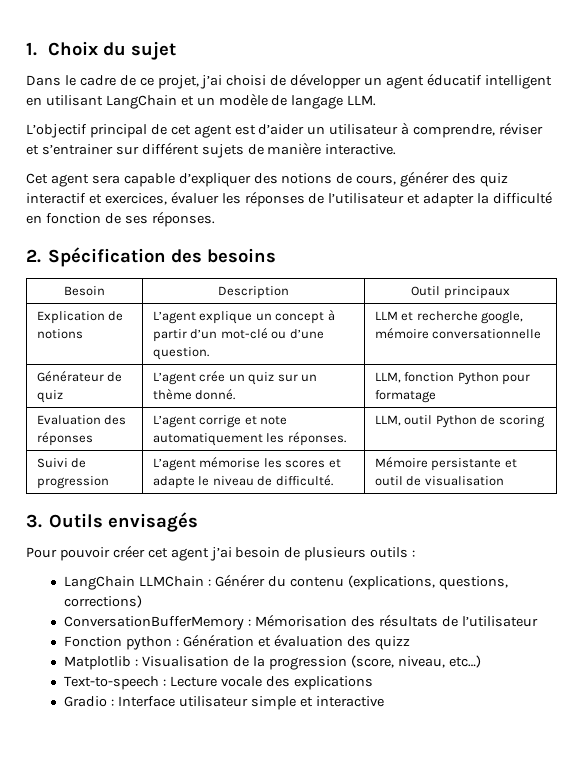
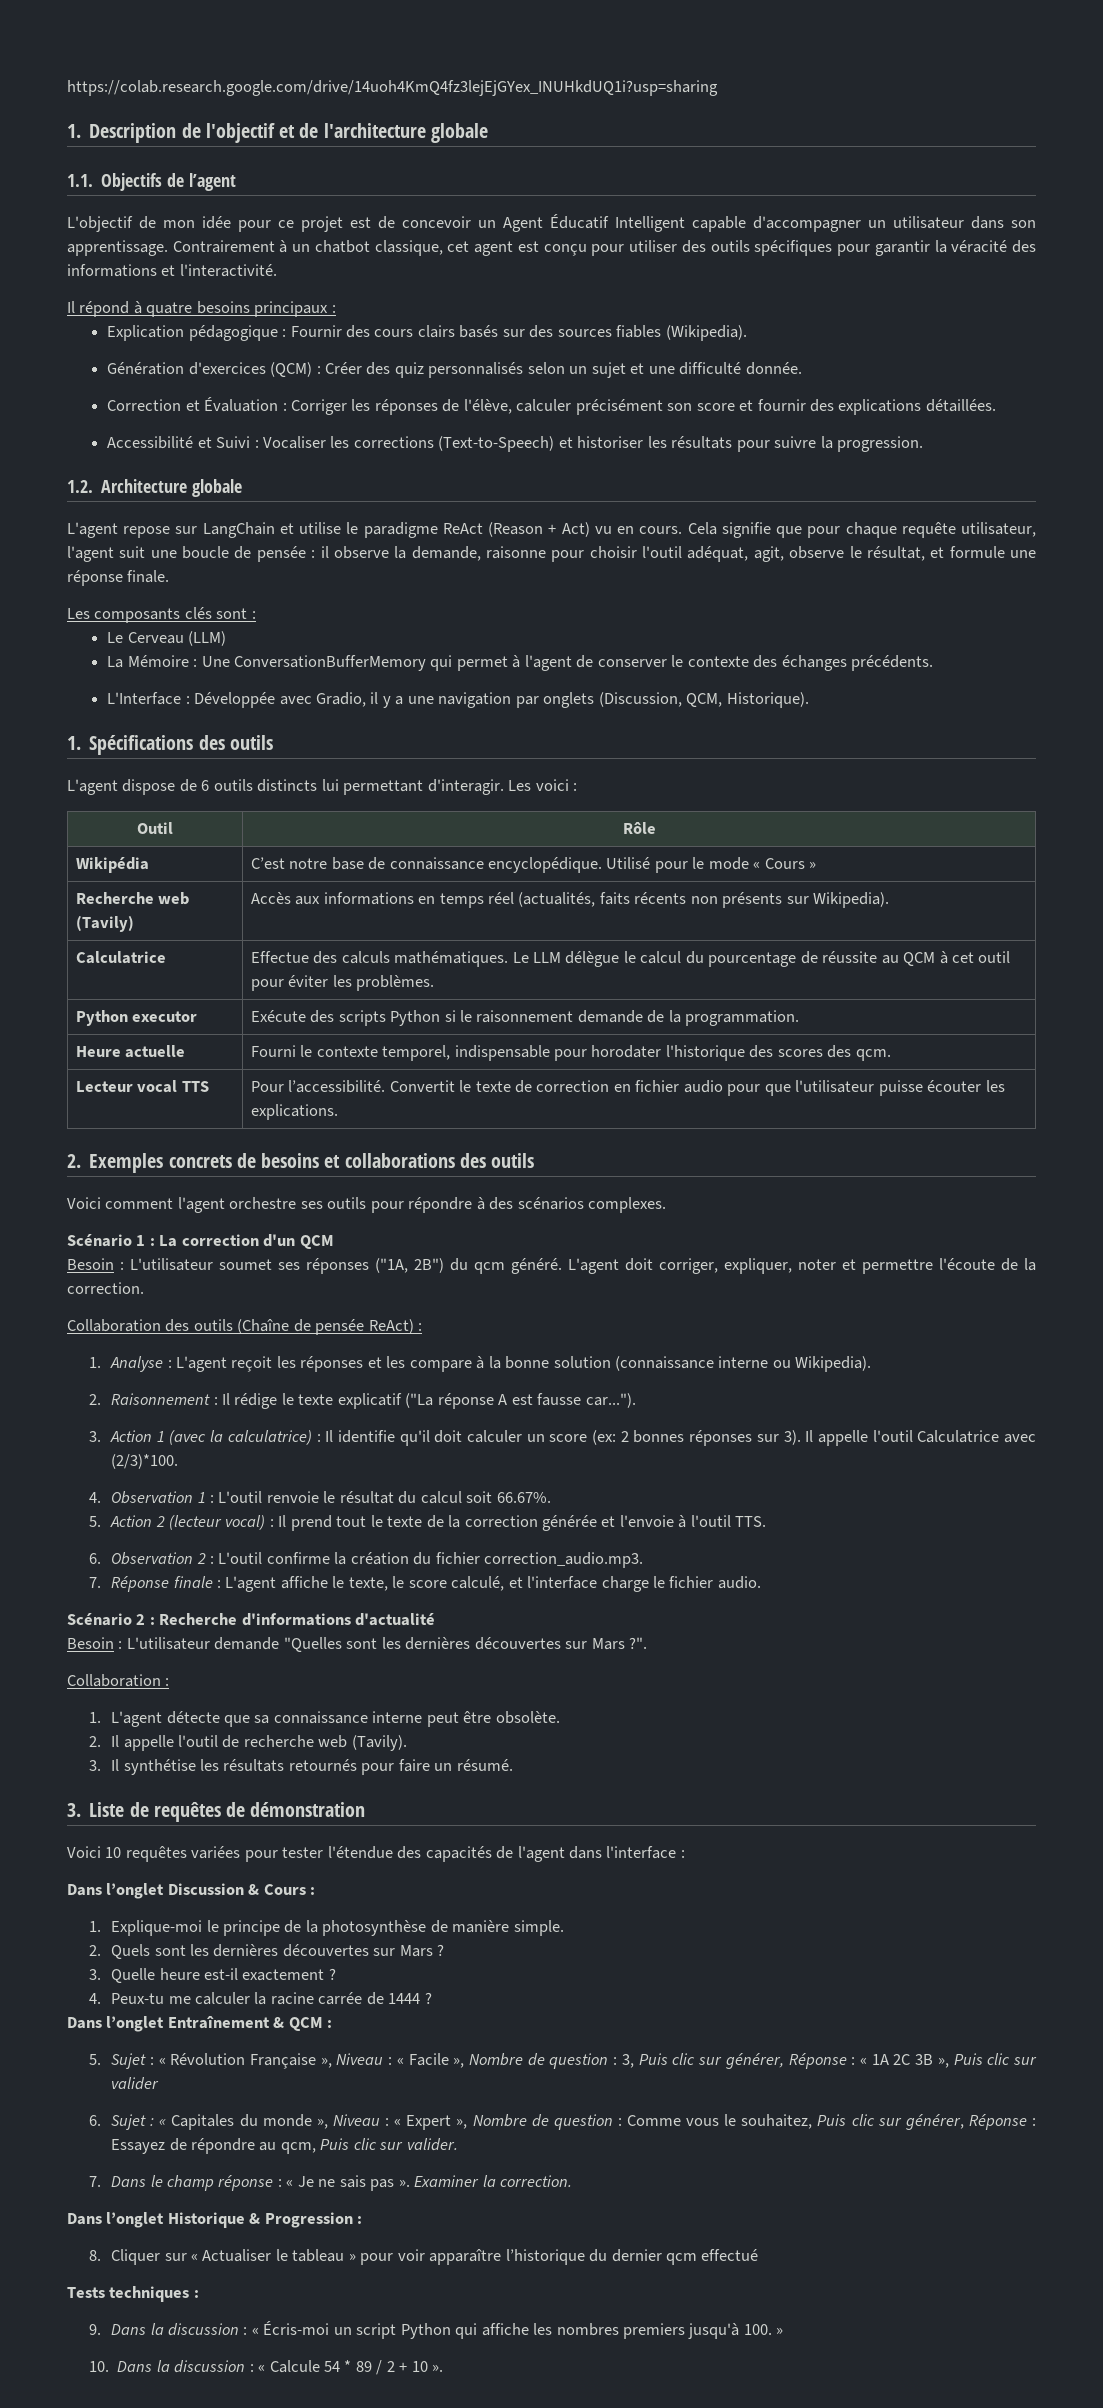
[26,41,177,60] [26,73,552,89] [26,93,377,109] [26,122,544,138] [26,142,397,158] [26,171,509,187] [26,191,553,207] [26,211,215,227] [26,247,277,267] [64,286,105,296] [218,286,289,299] [411,286,510,299] [36,311,124,324] [36,329,83,339] [152,310,335,324] [152,328,324,342] [152,347,209,360] [374,311,524,324] [374,328,542,339] [36,371,123,382] [36,390,63,403] [152,371,318,385] [152,389,236,400] [374,372,531,385] [374,390,436,403] [36,415,127,425] [36,432,93,446] [152,415,288,428] [152,432,346,446] [374,415,545,428] [36,458,87,468] [36,476,109,489] [152,457,341,471] [152,475,333,489] [374,457,517,471] [374,476,504,486] [26,512,199,532] [26,545,416,561] [64,574,508,590] [64,595,143,608] [64,614,538,630] [64,634,410,650] [64,655,481,670] [64,676,373,690] [64,696,384,710] 1. Choix du sujet // Dans le cadre de ce projet, j’ai choisi de développer un agent éducatif intelligent en utilisant LangChain et un modèle de langage LLM. // L’objectif principal de cet agent est d’aider un utilisateur à comprendre, réviser et s’entrainer sur différent sujets de manière interactive. // Cet agent sera capable d’expliquer des notions de cours, générer des quiz interactif et exercices, évaluer les réponses de l’utilisateur et adapter la difficulté en fonction de ses réponses. // 2. Spécification des besoins // Besoin | Description | Outil principaux // Explication de notions | L’agent explique un concept à partir d’un mot-clé ou d’une question. | LLM et recherche google, mémoire conversationnelle // Générateur de quiz | L’agent crée un quiz sur un thème donné. | LLM, fonction Python pour formatage // Evaluation des réponses | L’agent corrige et note automatiquement les réponses. | LLM, outil Python de scoring // Suivi de progression | L’agent mémorise les scores et adapte le niveau de difficulté. | Mémoire persistante et outil de visualisation // 3. Outils envisagés // Pour pouvoir créer cet agent j’ai besoin de plusieurs outils : // LangChain LLMChain : Générer du contenu (explications, questions, corrections) // ConversationBufferMemory : Mémorisation des résultats de l’utilisateur // Fonction python : Génération et évaluation des quizz // Matplotlib : Visualisation de la progression (score, niveau, etc…) // Text-to-speech : Lecture vocale des explications // Gradio : Interface utilisateur simple et interactive -> [67,80,718,96] [67,123,488,143] [67,173,236,191] [67,214,1036,232] [67,240,1036,256] [67,264,277,277] [67,301,336,317] [107,325,747,341] [107,362,802,378] [107,397,996,415] [107,436,924,452] [67,479,243,497] [67,522,1036,538] [67,546,1037,562] [67,570,170,586] [67,607,256,623] [107,631,227,646] [107,655,934,671] [107,692,809,708] [67,735,273,755] [67,779,578,795] [137,822,173,834] [622,821,656,834] [75,857,149,873] [250,857,817,873] [75,892,190,905] [75,915,134,932] [250,892,890,908] [75,951,166,964] [250,951,1011,967] [250,975,435,991] [75,1010,198,1026] [250,1010,800,1026] [75,1045,186,1058] [250,1045,891,1061] [75,1080,209,1093] [250,1080,1005,1096] [250,1104,338,1120] [67,1153,535,1173] [67,1197,667,1213] [67,1234,334,1249] [67,1258,1036,1274] [67,1282,144,1294] [67,1319,423,1335] [89,1356,872,1372] [89,1393,636,1409] [89,1430,1037,1446] [111,1454,179,1469] [89,1491,551,1504] [89,1515,767,1531] [89,1552,644,1568] [89,1576,761,1592] [67,1613,436,1626] [67,1637,648,1652] [67,1674,170,1687] [89,1711,560,1727] [89,1735,407,1751] [89,1759,513,1775] [67,1802,366,1822] [67,1846,685,1862] [67,1883,316,1899] [89,1920,564,1936] [89,1944,445,1959] [89,1968,336,1983] [89,1992,432,2005] [67,2015,333,2032] [89,2053,1038,2069] [111,2077,160,2090] [89,2114,1037,2130] [111,2138,458,2154] [89,2175,573,2191] [67,2212,363,2228] [89,2249,759,2265] [67,2286,199,2302] [89,2321,784,2339] [89,2360,444,2375] https://colab.research.google.com/drive/14uoh4KmQ4fz3lejEjGYex_INUHkdUQ1i?usp=sharing // 1. Description de l'objectif et de l'architecture globale // 1.1. Objectifs de l’agent // L'objectif de mon idée pour ce projet est de concevoir un Agent Éducatif Intelligent capable d'accompagner un utilisateur dans son apprentissage. Contrairement à un chatbot classique, cet agent est conçu pour utiliser des outils spécifiques pour garantir la véracité des informations et l'interactivité. // Il répond à quatre besoins principaux : // Explication pédagogique : Fournir des cours clairs basés sur des sources fiables (Wikipedia). // Génération d'exercices (QCM) : Créer des quiz personnalisés selon un sujet et une difficulté donnée. // Correction et Évaluation : Corriger les réponses de l'élève, calculer précisément son score et fournir des explications détaillées. // Accessibilité et Suivi : Vocaliser les corrections (Text-to-Speech) et historiser les résultats pour suivre la progression. // 1.2. Architecture globale // L'agent repose sur LangChain et utilise le paradigme ReAct (Reason + Act) vu en cours. Cela signifie que pour chaque requête utilisateur, l'agent suit une boucle de pensée : il observe la demande, raisonne pour choisir l'outil adéquat, agit, observe le résultat, et formule une réponse finale. // Les composants clés sont : // Le Cerveau (LLM) // La Mémoire : Une ConversationBufferMemory qui permet à l'agent de conserver le contexte des échanges précédents. // L'Interface : Développée avec Gradio, il y a une navigation par onglets (Discussion, QCM, Historique). // 1. Spécifications des outils // L'agent dispose de 6 outils distincts lui permettant d'interagir. Les voici : // Outil | Rôle // Wikipédia | C’est notre base de connaissance encyclopédique. Utilisé pour le mode « Cours » // Recherche web (Tavily) | Accès aux informations en temps réel (actualités, faits récents non présents sur Wikipedia). // Calculatrice | Effectue des calculs mathématiques. Le LLM délègue le calcul du pourcentage de réussite au QCM à cet outil pour éviter les problèmes. // Python executor | Exécute des scripts Python si le raisonnement demande de la programmation. // Heure actuelle | Fourni le contexte temporel, indispensable pour horodater l'historique des scores des qcm. // Lecteur vocal TTS | Pour l’accessibilité. Convertit le texte de correction en fichier audio pour que l'utilisateur puisse écouter les explications. // 2. Exemples concrets de besoins et collaborations des outils // Voici comment l'agent orchestre ses outils pour répondre à des scénarios complexes. // Scénario 1 : La correction d'un QCM // Besoin : L'utilisateur soumet ses réponses ("1A, 2B") du qcm généré. L'agent doit corriger, expliquer, noter et permettre l'écoute de la correction. // Collaboration des outils (Chaîne de pensée ReAct) : // 1. Analyse : L'agent reçoit les réponses et les compare à la bonne solution (connaissance interne ou Wikipedia). // 2. Raisonnement : Il rédige le texte explicatif ("La réponse A est fausse car..."). // 3. Action 1 (avec la calculatrice) : Il identifie qu'il doit calculer un score (ex: 2 bonnes réponses sur 3). Il appelle l'outil Calculatrice avec (2/3)*100. // 4. Observation 1 : L'outil renvoie le résultat du calcul soit 66.67%. // 5. Action 2 (lecteur vocal) : Il prend tout le texte de la correction générée et l'envoie à l'outil TTS. // 6. Observation 2 : L'outil confirme la création du fichier correction_audio.mp3. // 7. Réponse finale : L'agent affiche le texte, le score calculé, et l'interface charge le fichier audio. // Scénario 2 : Recherche d'informations d'actualité // Besoin : L'utilisateur demande "Quelles sont les dernières découvertes sur Mars ?". // Collaboration : // 1. L'agent détecte que sa connaissance interne peut être obsolète. // 2. Il appelle l'outil de recherche web (Tavily). // 3. Il synthétise les résultats retournés pour faire un résumé. // 3. Liste de requêtes de démonstration // Voici 10 requêtes variées pour tester l'étendue des capacités de l'agent dans l'interface : // Dans l’onglet Discussion & Cours : // 1. Explique-moi le principe de la photosynthèse de manière simple. // 2. Quels sont les dernières découvertes sur Mars ? // 3. Quelle heure est-il exactement ? // 4. Peux-tu me calculer la racine carrée de 1444 ? // Dans l’onglet Entraînement & QCM : // 5. Sujet : « Révolution Française », Niveau : « Facile », Nombre de question : 3, Puis clic sur générer, Réponse : « 1A 2C 3B », Puis clic sur valider // 6. Sujet : « Capitales du monde », Niveau : « Expert », Nombre de question : Comme vous le souhaitez, Puis clic sur générer, Réponse : Essayez de répondre au qcm, Puis clic sur valider. // 7. Dans le champ réponse : « Je ne sais pas ». Examiner la correction. // Dans l’onglet Historique & Progression : // 8. Cliquer sur « Actualiser le tableau » pour voir apparaître l’historique du dernier qcm effectué // Tests techniques : // 9. Dans la discussion : « Écris-moi un script Python qui affiche les nombres premiers jusqu'à 100. » // 10. Dans la discussion : « Calcule 54 * 89 / 2 + 10 ».

